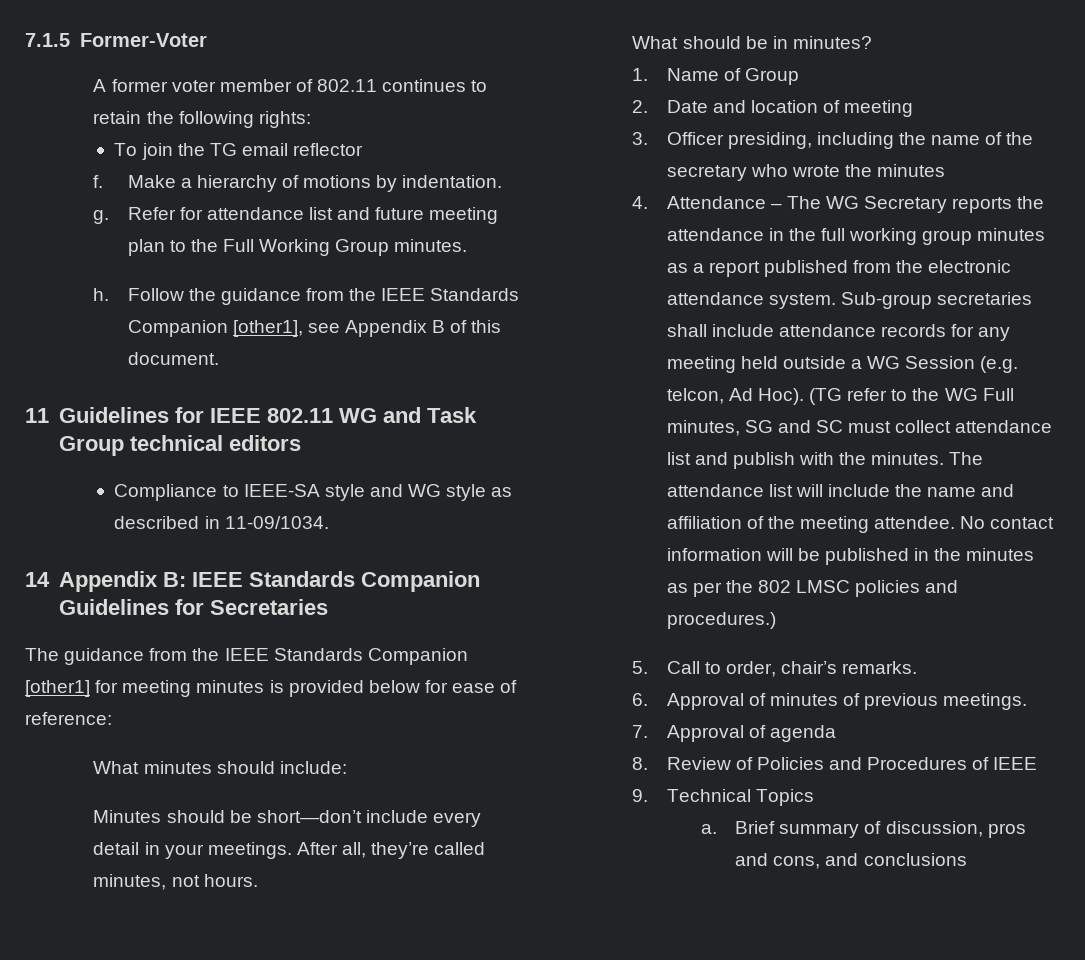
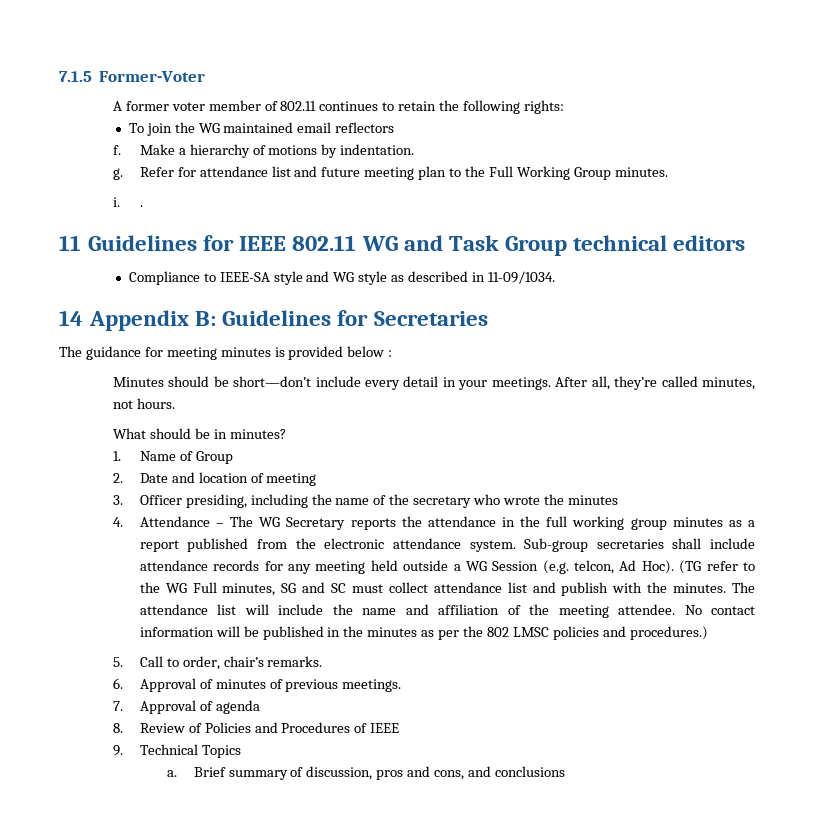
[209,143,364,156] TG email reflector -> [198,122,395,133] WG maintained email reflectors
[93,288,520,305] [127,320,502,337] [127,352,219,365] h. Follow the guidance from the IEEE Standards Companion [other1], see Appendix B of this document. -> [112,197,143,207] i. .
[192,571,481,592] IEEE Standards Companion -> (217, 318) none
[149,648,468,665] [25,680,90,697] from the IEEE Standards Companion [other1] -> (141, 353) none
[424,680,518,693] [25,712,112,725] [93,761,347,774] for ease of reference: // What minutes should include: -> [388,350,393,357] :

